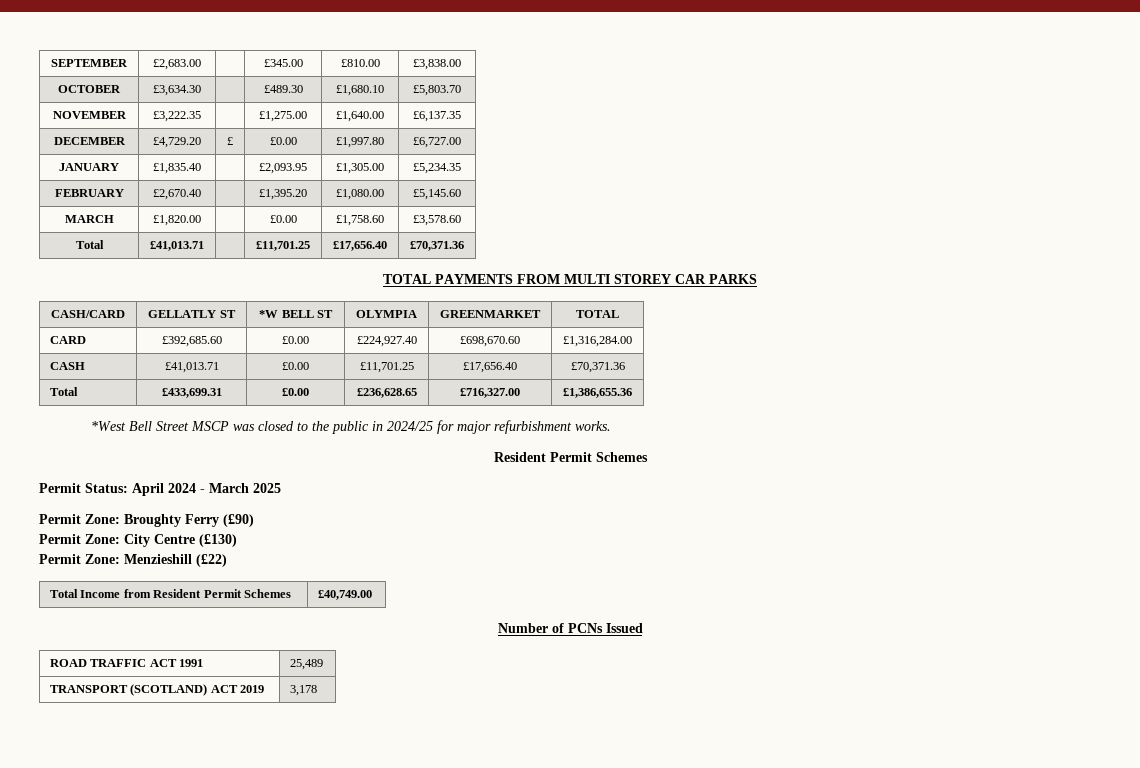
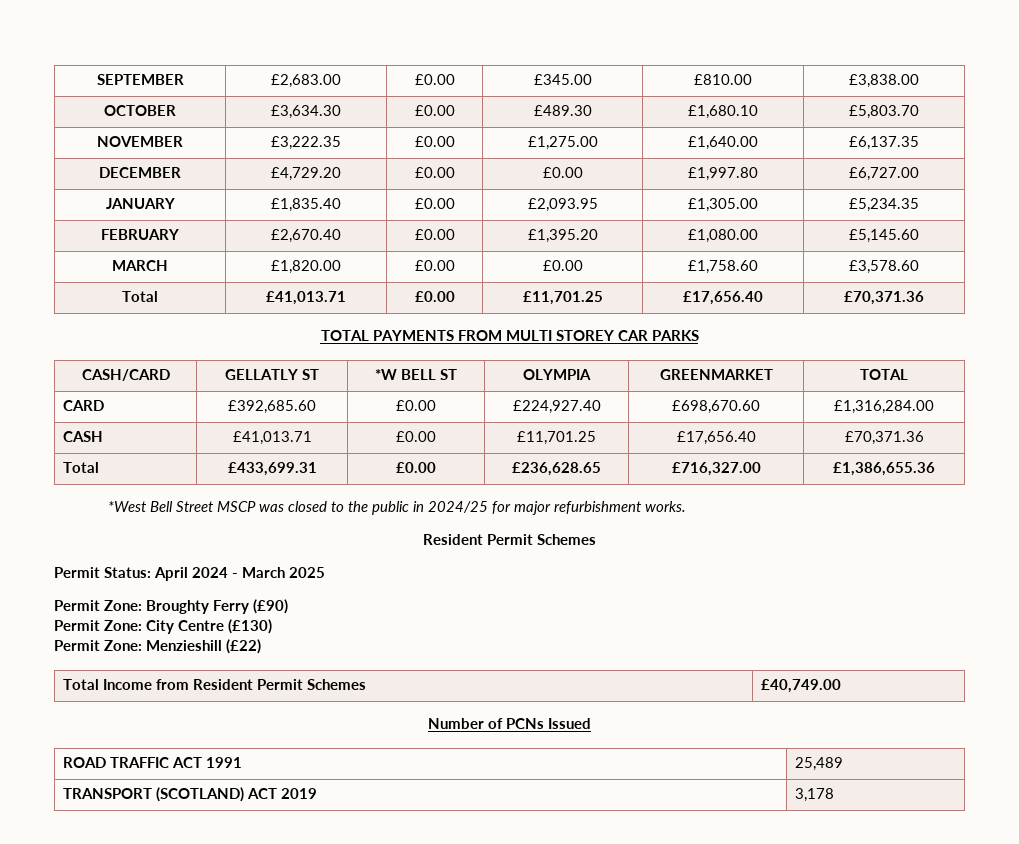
(201, 64) none -> [414,74,455,85] £0.00
(201, 90) none -> [414,105,455,116] £0.00
(201, 116) none -> [414,136,455,147] £0.00
[227,137,233,145] £ -> [414,167,455,178] £0.00
(201, 168) none -> [414,198,455,209] £0.00
(201, 194) none -> [414,229,455,240] £0.00
(201, 220) none -> [414,260,455,271] £0.00
(204, 246) none -> [414,291,455,302] £0.00

